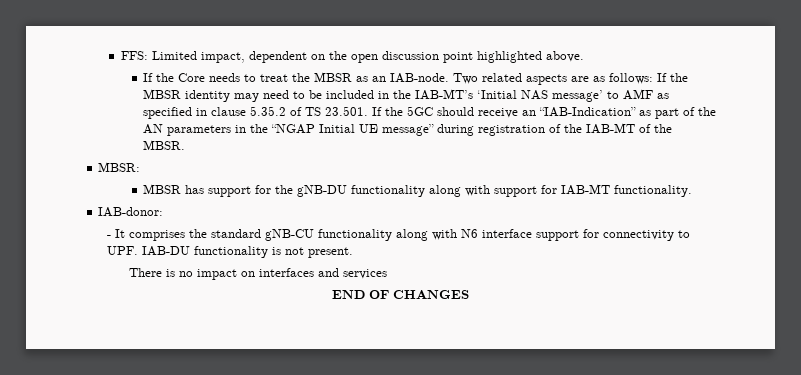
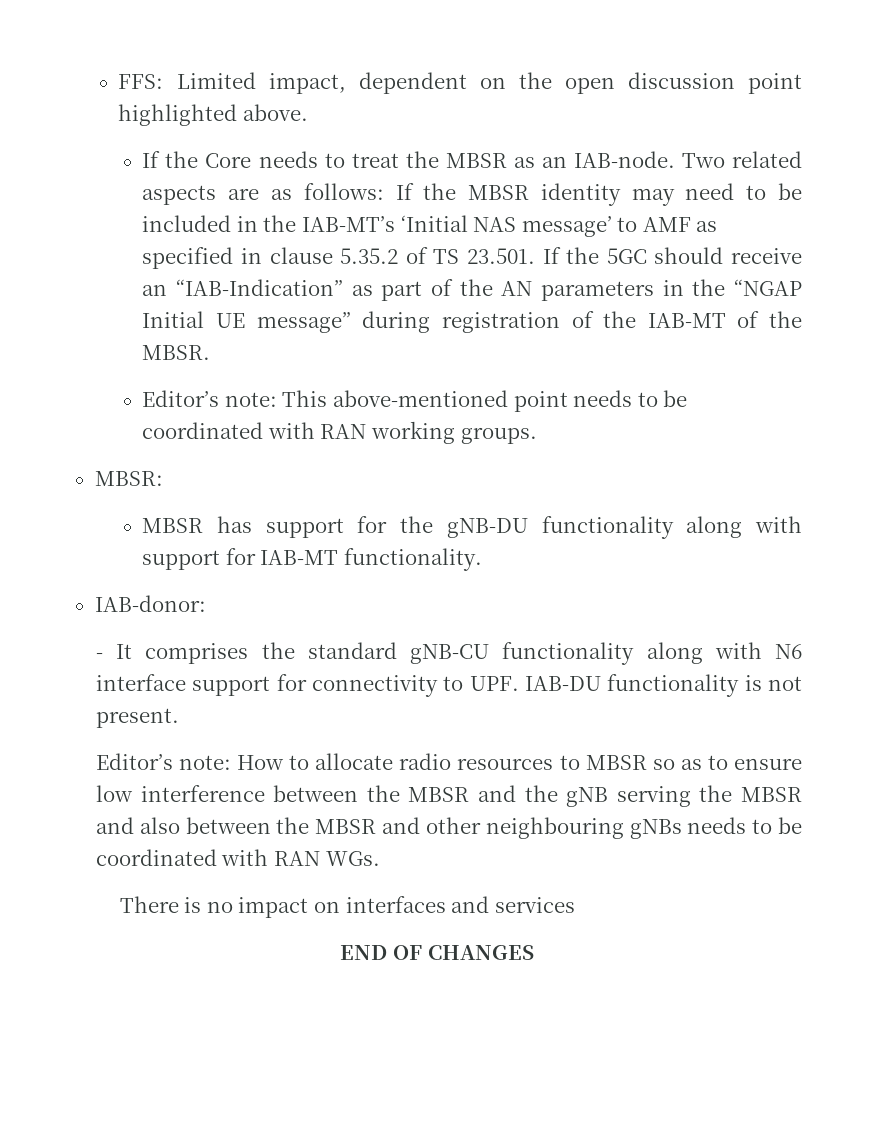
(186, 145) none -> [142,390,688,412] [142,421,537,444] // Editor’s note: This above-mentioned point needs to be coordinated with RAN working groups.
(353, 252) none -> [95,753,802,770] [95,785,803,807] [95,817,802,839] [95,849,380,866] // Editor’s note: How to allocate radio resources to MBSR so as to ensure low interference between the MBSR and the gNB serving the MBSR and also between the MBSR and other neighbouring gNBs needs to be coordinated with RAN WGs.

